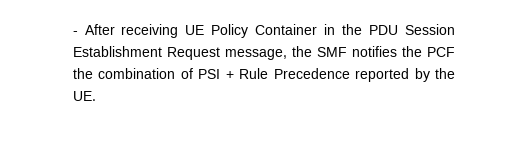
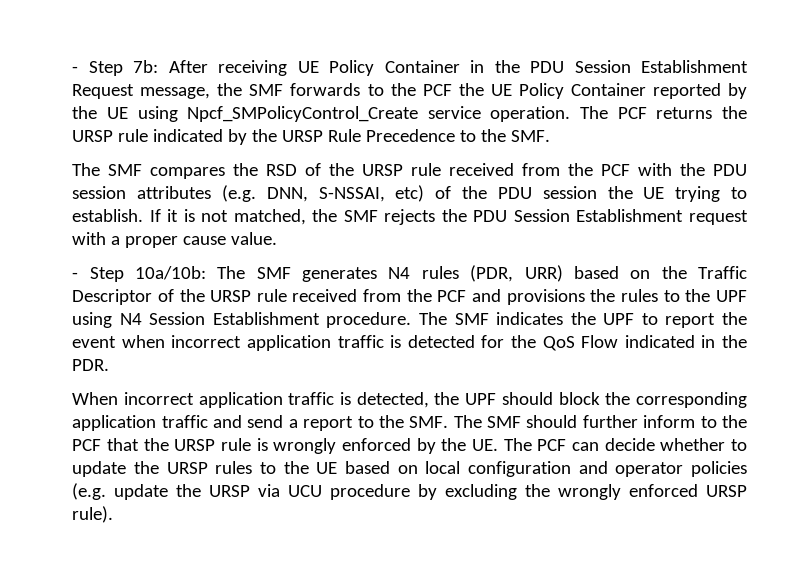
[72,31,78,35] - -> [72,60,159,76] - Step 7b:
[351,46,397,57] notifies -> [290,83,384,96] forwards to
[98,68,455,82] [72,91,96,101] combination of PSI + Rule Precedence reported by the UE. -> [490,83,747,99] [72,106,747,122] [72,129,551,145] [72,163,747,179] [72,185,748,202] [72,209,748,225] [72,232,278,248] [72,265,747,282] [72,289,748,305] [72,312,747,328] [72,335,747,351] [72,359,110,371] [72,392,748,408] [72,415,747,431] [72,438,748,454] [72,461,748,477] [72,483,747,500] [72,506,114,523] UE Policy Container reported by the UE using Npcf_SMPolicyControl_Create service operation. The PCF returns the URSP rule indicated by the URSP Rule Precedence to the SMF. // The SMF compares the RSD of the URSP rule received from the PCF with the PDU session attributes (e.g. DNN, S-NSSAI, etc) of the PDU session the UE trying to establish. If it is not matched, the SMF rejects the PDU Session Establishment request with a proper cause value. // - Step 10a/10b: The SMF generates N4 rules (PDR, URR) based on the Traffic Descriptor of the URSP rule received from the PCF and provisions the rules to the UPF using N4 Session Establishment procedure. The SMF indicates the UPF to report the event when incorrect application traffic is detected for the QoS Flow indicated in the PDR. // When incorrect application traffic is detected, the UPF should block the corresponding application traffic and send a report to the SMF. The SMF should further inform to the PCF that the URSP rule is wrongly enforced by the UE. The PCF can decide whether to update the URSP rules to the UE based on local configuration and operator policies (e.g. update the URSP via UCU procedure by excluding the wrongly enforced URSP rule).

